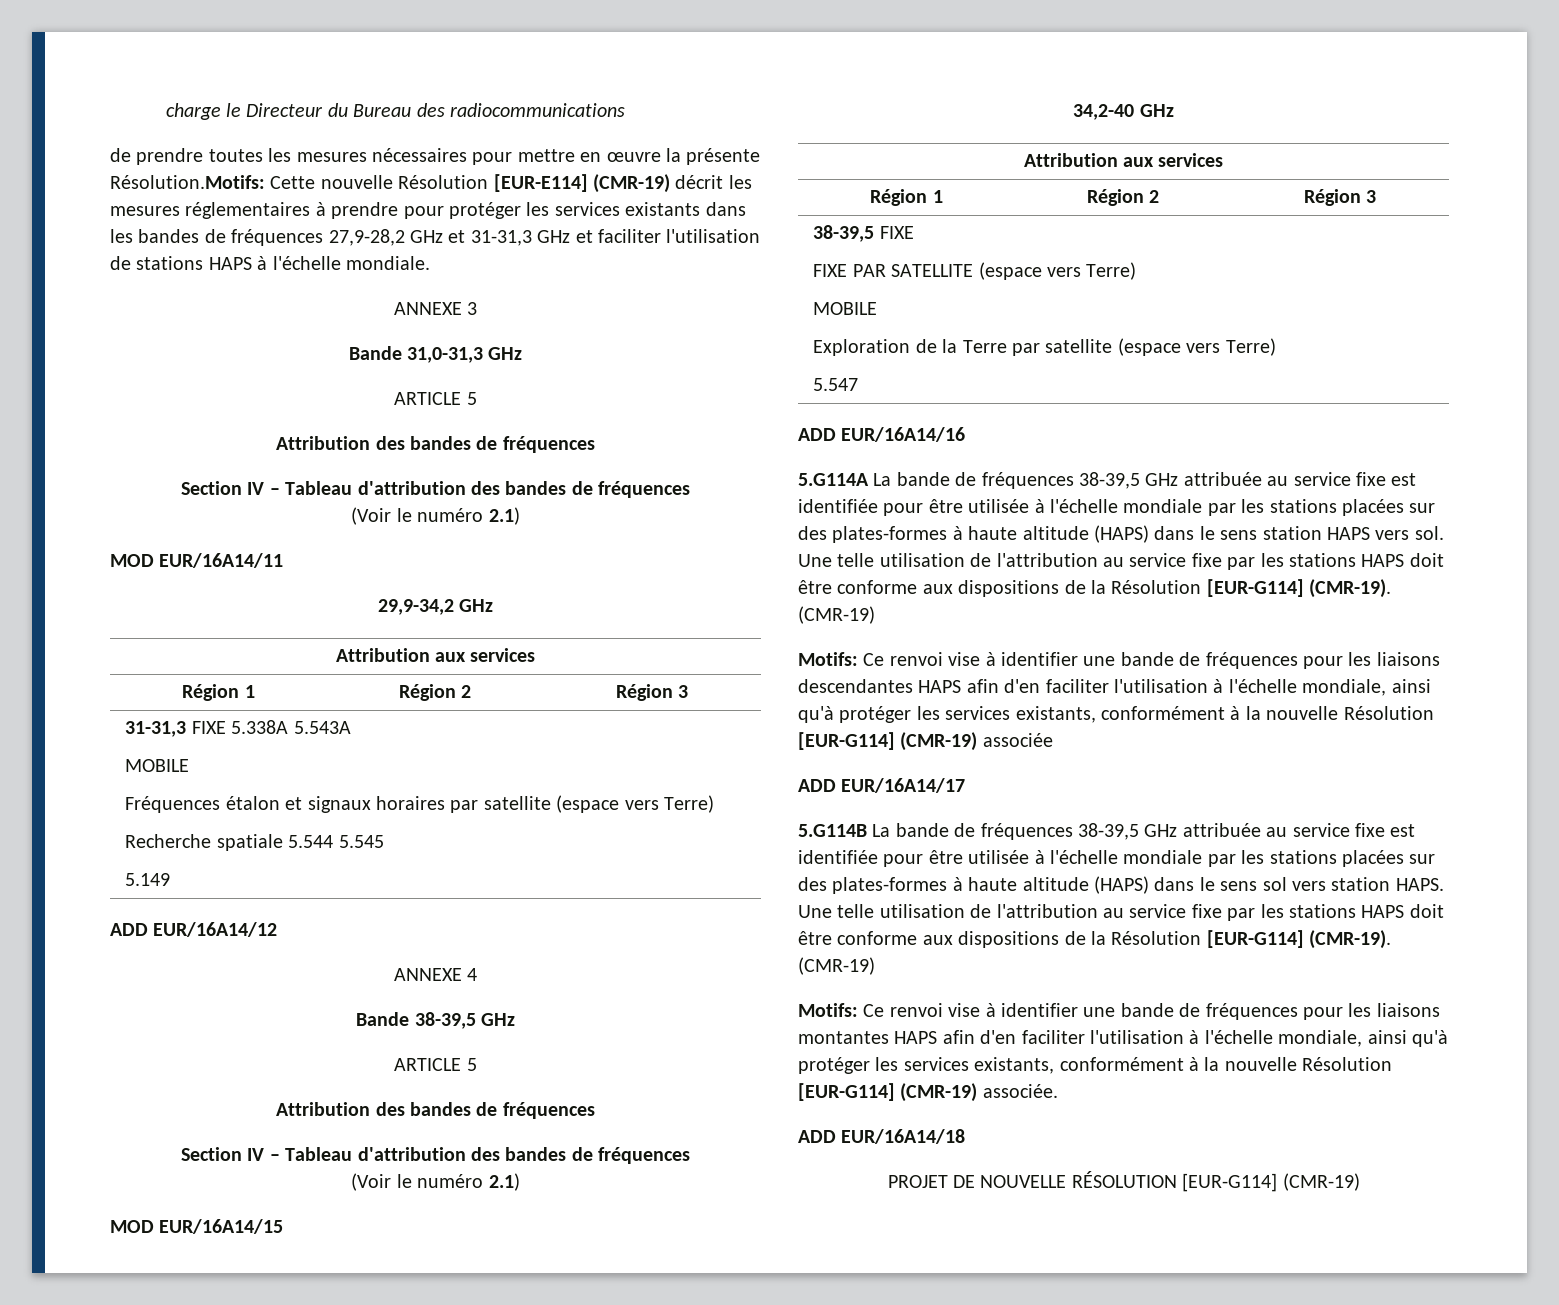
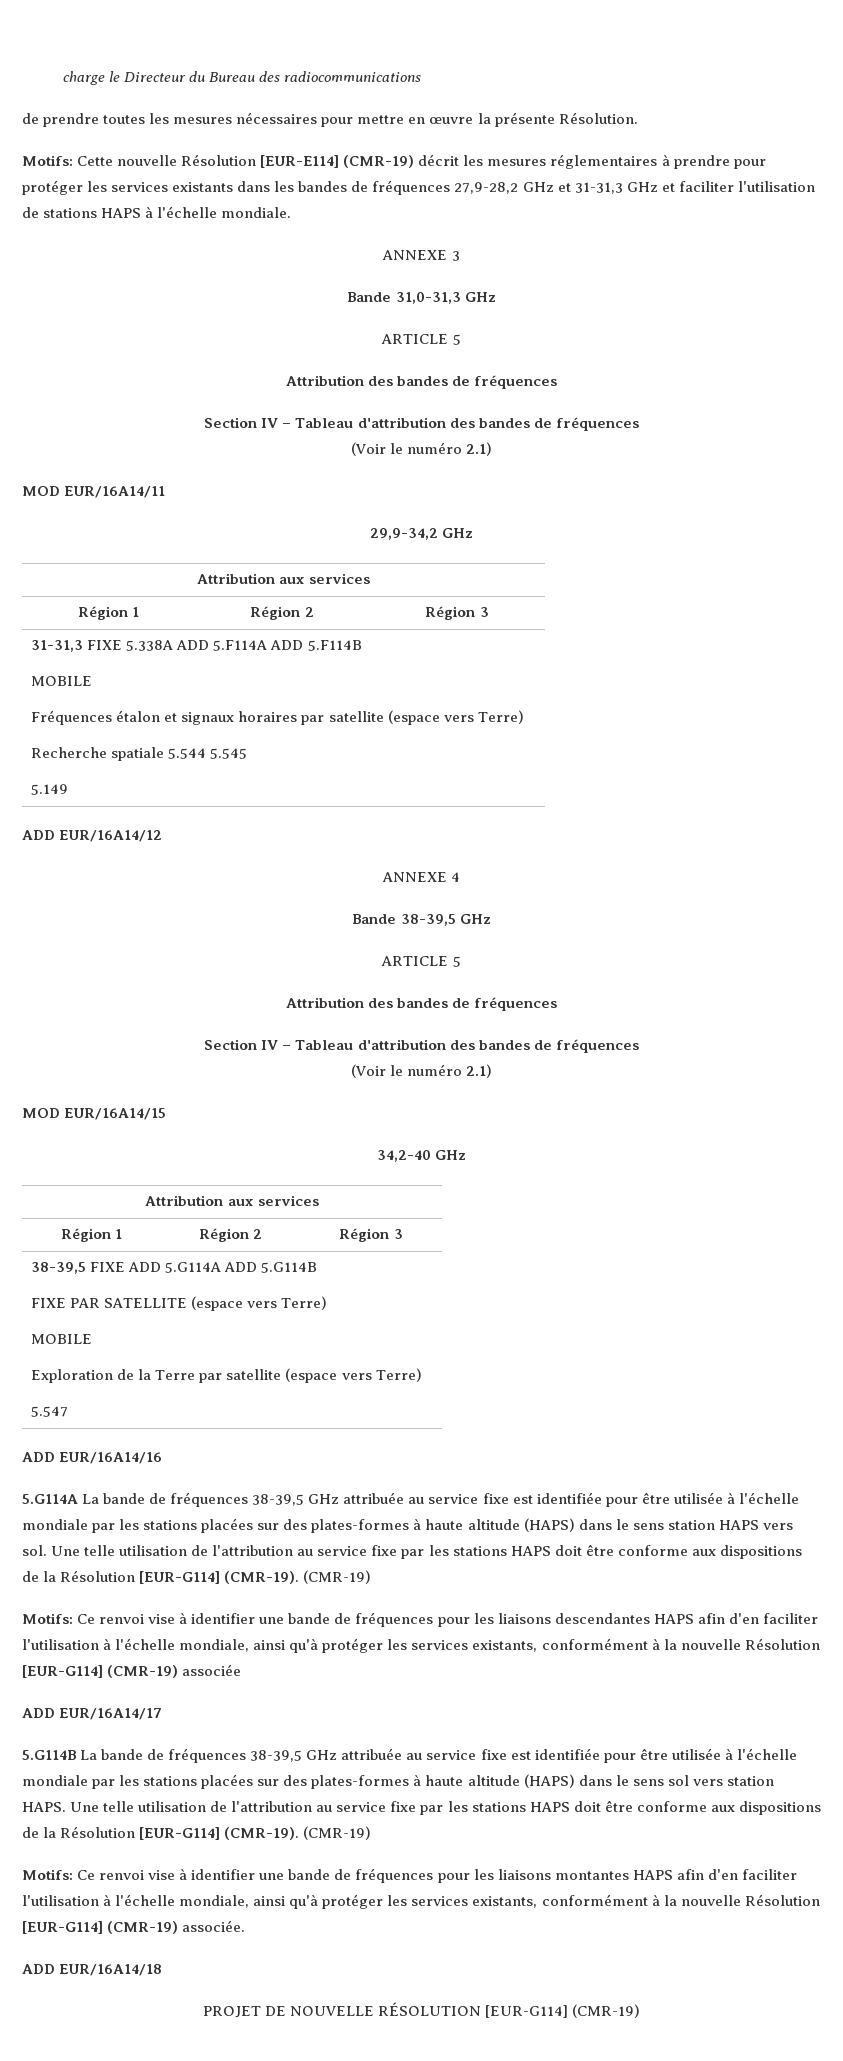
[110,175,265,189] Résolution.Motifs: -> [558,112,638,124] [22,155,73,166] Résolution. // Motifs:
[293,721,351,734] 5.543A -> [176,640,362,651] ADD 5.F114A ADD 5.F114B
(914, 232) none -> [128,1262,318,1273] ADD 5.G114A ADD 5.G114B

